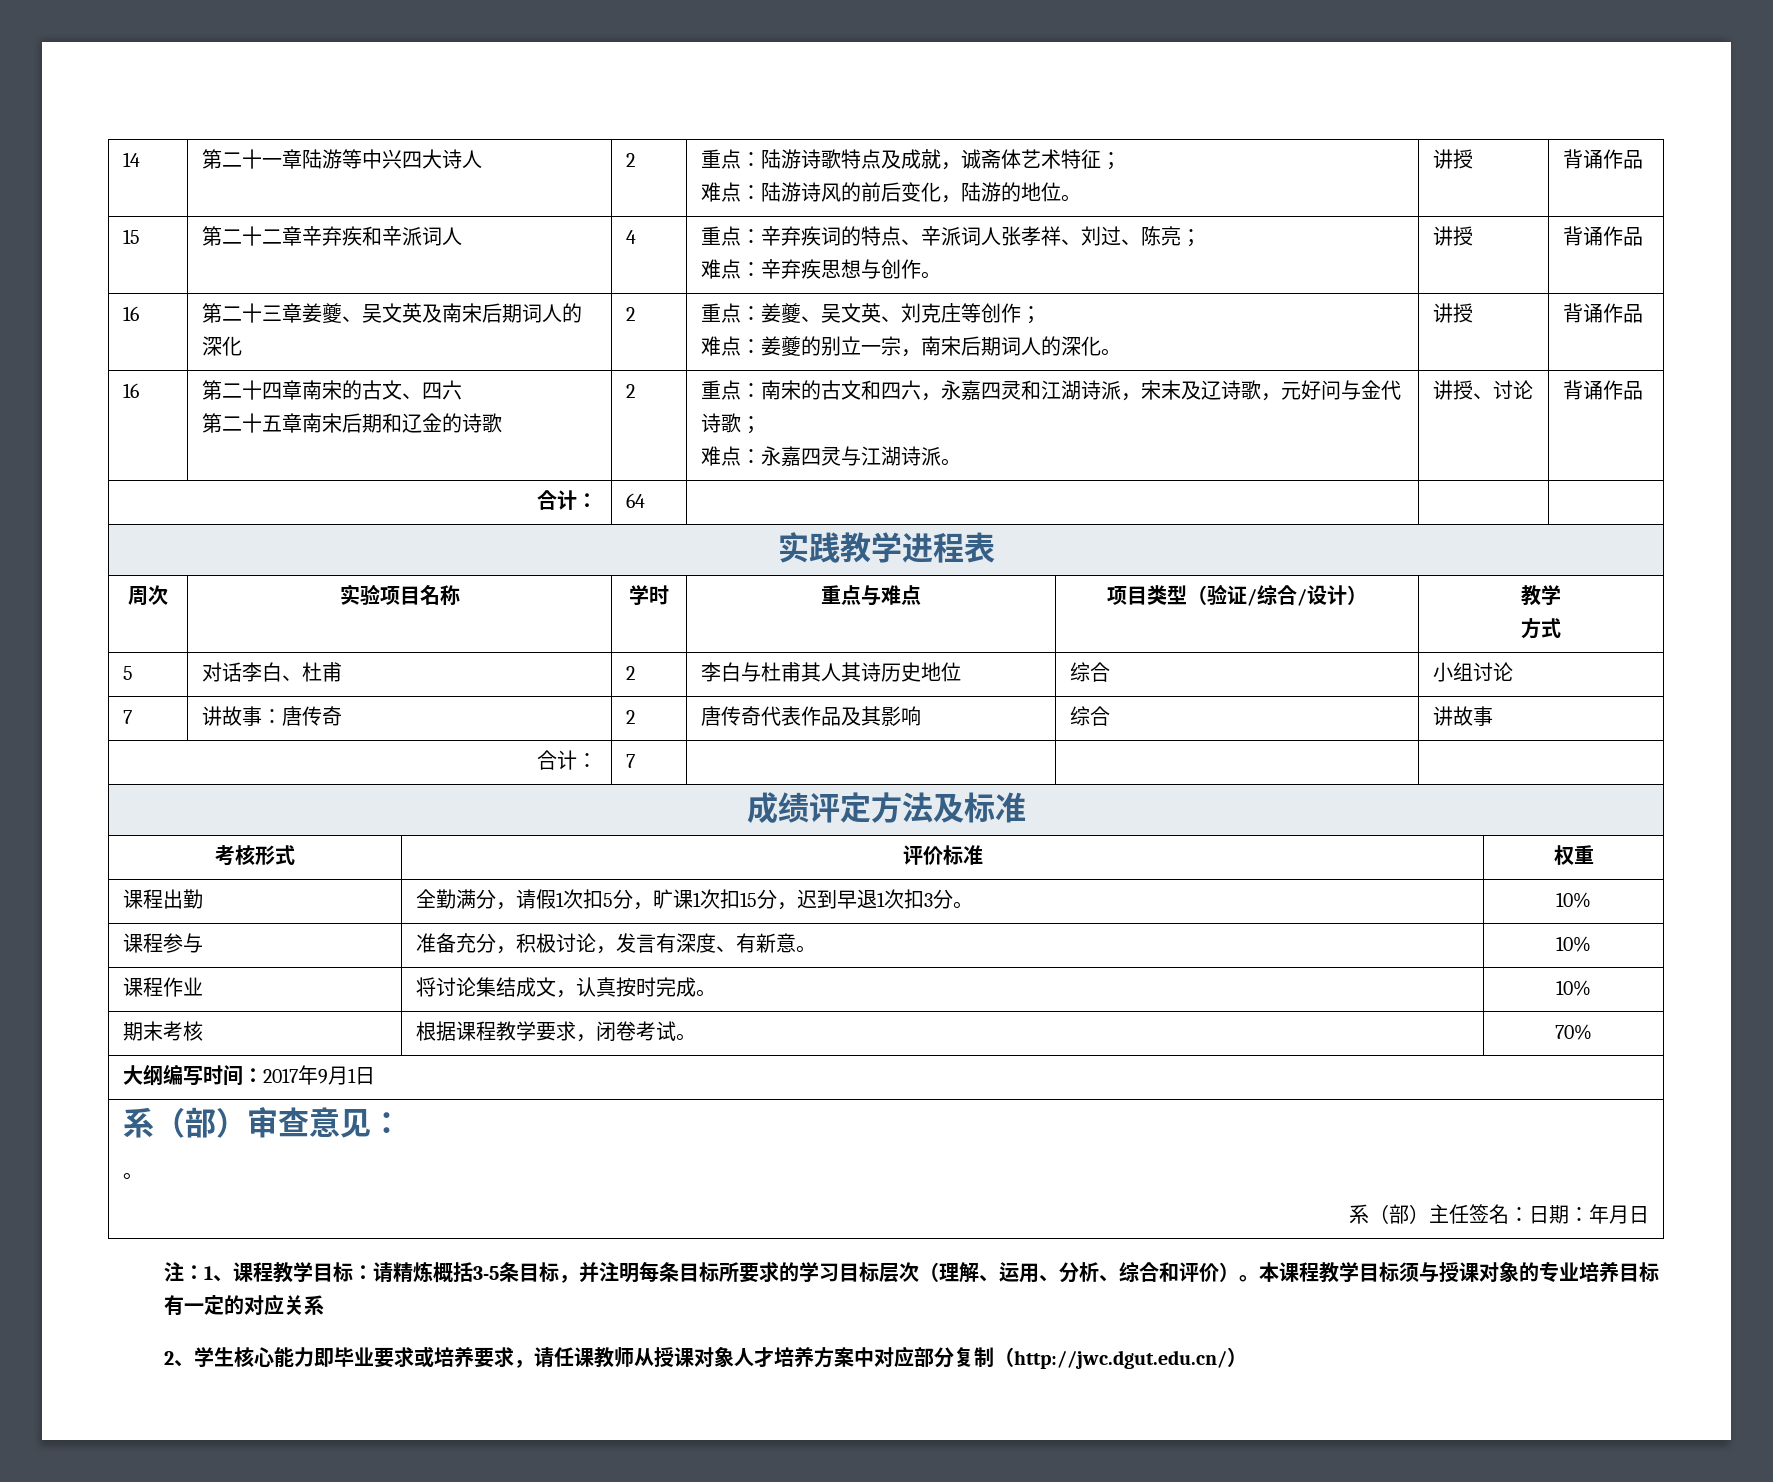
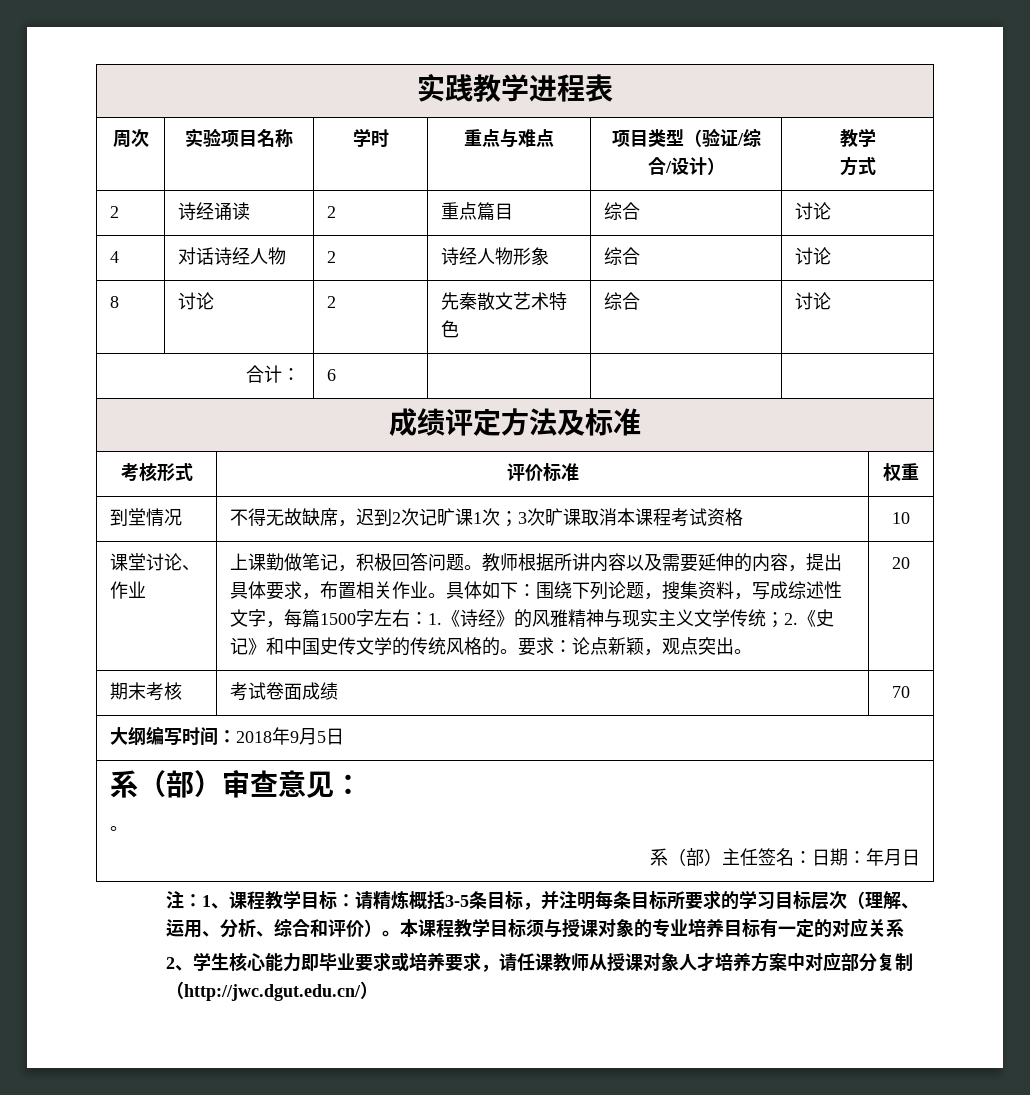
[123,152,141,167] [202,149,483,169] [626,153,636,167] [701,149,1122,170] [701,182,1082,203] [1433,149,1474,169] [1563,149,1644,169] [123,229,141,244] [202,226,463,246] [626,230,637,244] [701,226,1202,247] [701,259,942,279] [1433,226,1474,246] [1563,226,1644,246] [123,306,140,321] [202,303,583,323] [202,336,243,356] [626,307,636,321] [701,303,1042,324] [701,336,1122,357] [1433,303,1474,323] [1563,303,1644,323] [123,383,140,398] [202,380,463,400] [202,413,503,433] [626,384,636,398] [701,380,1402,401] [701,413,762,434] [701,446,962,467] [1433,380,1534,400] [1563,380,1644,400] [536,490,597,510] [626,493,646,508] 14 | 第二十一章陆游等中兴四大诗人 | 2 | 重点：陆游诗歌特点及成就，诚斋体艺术特征； // 难点：陆游诗风的前后变化，陆游的地位。 | 讲授 | 背诵作品 // 15 | 第二十二章辛弃疾和辛派词人 | 4 | 重点：辛弃疾词的特点、辛派词人张孝祥、刘过、陈亮； // 难点：辛弃疾思想与创作。 | 讲授 | 背诵作品 // 16 | 第二十三章姜夔、吴文英及南宋后期词人的深化 | 2 | 重点：姜夔、吴文英、刘克庄等创作； // 难点：姜夔的别立一宗，南宋后期词人的深化。 | 讲授 | 背诵作品 // 16 | 第二十四章南宋的古文、四六 // 第二十五章南宋后期和辽金的诗歌 | 2 | 重点：南宋的古文和四六，永嘉四灵和江湖诗派，宋末及辽诗歌，元好问与金代诗歌； // 难点：永嘉四灵与江湖诗派。 | 讲授、讨论 | 背诵作品 // 合计： | 64 | | | // -> (417, 88) none
[123,666,134,680] [202,662,343,682] [626,666,636,680] [701,662,962,682] [1070,662,1111,682] [1433,662,1514,682] [123,710,133,724] [202,706,343,726] [626,710,636,724] [701,706,922,726] [1070,706,1111,726] [1433,706,1494,726] [536,750,597,770] [626,754,636,768] 5 | 对话李白、杜甫 | 2 | 李白与杜甫其人其诗历史地位 | 综合 | 小组讨论 // 7 | 讲故事：唐传奇 | 2 | 唐传奇代表作品及其影响 | 综合 | 讲故事 // 合计： | 7 -> [110,206,120,218] [178,202,251,220] [327,206,337,218] [441,202,514,221] [604,202,641,221] [795,202,832,220] [110,251,120,263] [178,247,287,265] [327,251,337,263] [441,247,550,265] [604,247,641,266] [795,247,832,265] [110,296,120,308] [178,292,215,310] [327,296,337,308] [441,292,568,311] [441,320,460,338] [604,292,641,311] [795,292,832,310] [245,365,300,383] [327,369,337,381] 2 | 诗经诵读 | 2 | 重点篇目 | 综合 | 讨论 // 4 | 对话诗经人物 | 2 | 诗经人物形象 | 综合 | 讨论 // 8 | 讨论 | 2 | 先秦散文艺术特色 | 综合 | 讨论 // 合计： | 6
[123,889,204,909] [416,889,974,910] [1555,892,1591,908] [123,933,204,953] [416,933,817,954] [1555,936,1591,952] [123,977,204,997] [416,977,717,998] [1555,980,1591,996] [123,1021,204,1041] [416,1021,697,1042] [1554,1024,1592,1040] 课程出勤 | 全勤满分，请假1次扣5分，旷课1次扣15分，迟到早退1次扣3分。 | 10% // 课程参与 | 准备充分，积极讨论，发言有深度、有新意。 | 10% // 课程作业 | 将讨论集结成文，认真按时完成。 | 10% // 期末考核 | 根据课程教学要求，闭卷考试。 | 70% -> [110,508,183,527] [230,508,744,527] [892,512,910,524] [110,553,201,571] [110,581,147,599] [230,553,843,572] [230,581,843,600] [230,609,835,628] [230,637,753,656] [892,557,910,569] [110,682,183,701] [230,682,339,701] [892,686,910,698] 到堂情况 | 不得无故缺席，迟到2次记旷课1次；3次旷课取消本课程考试资格 | 10 // 课堂讨论、作业 | 上课勤做笔记，积极回答问题。教师根据所讲内容以及需要延伸的内容，提出具体要求，布置相关作业。具体如下：围绕下列论题，搜集资料，写成综述性文字，每篇1500字左右：1.《诗经》的风雅精神与现实主义文学传统；2.《史记》和中国史传文学的传统风格的。要求：论点新颖，观点突出。 | 20 // 期末考核 | 考试卷面成绩 | 70
[263,1068,299,1083] 2017 -> [236,731,273,743] 2018
[348,1068,357,1083] 1 -> [317,731,327,743] 5

